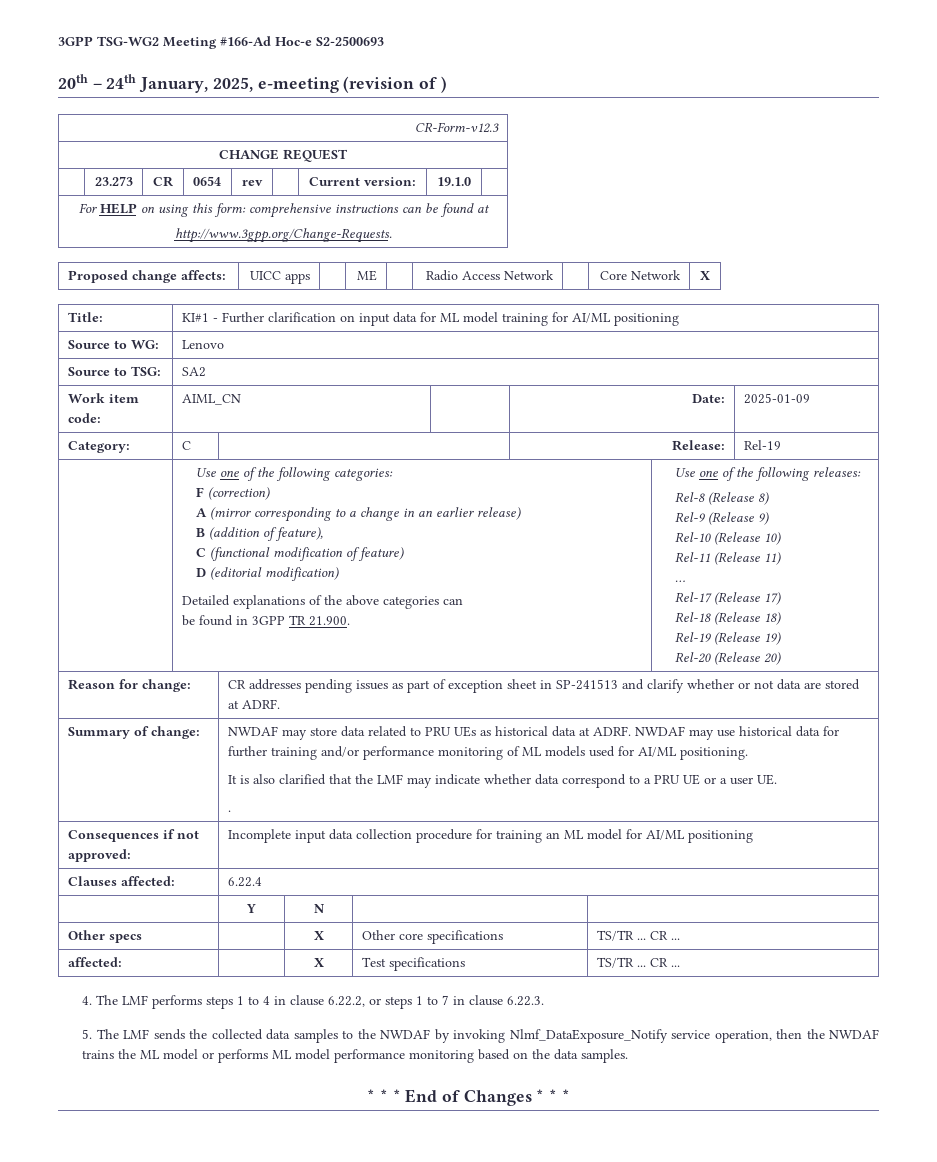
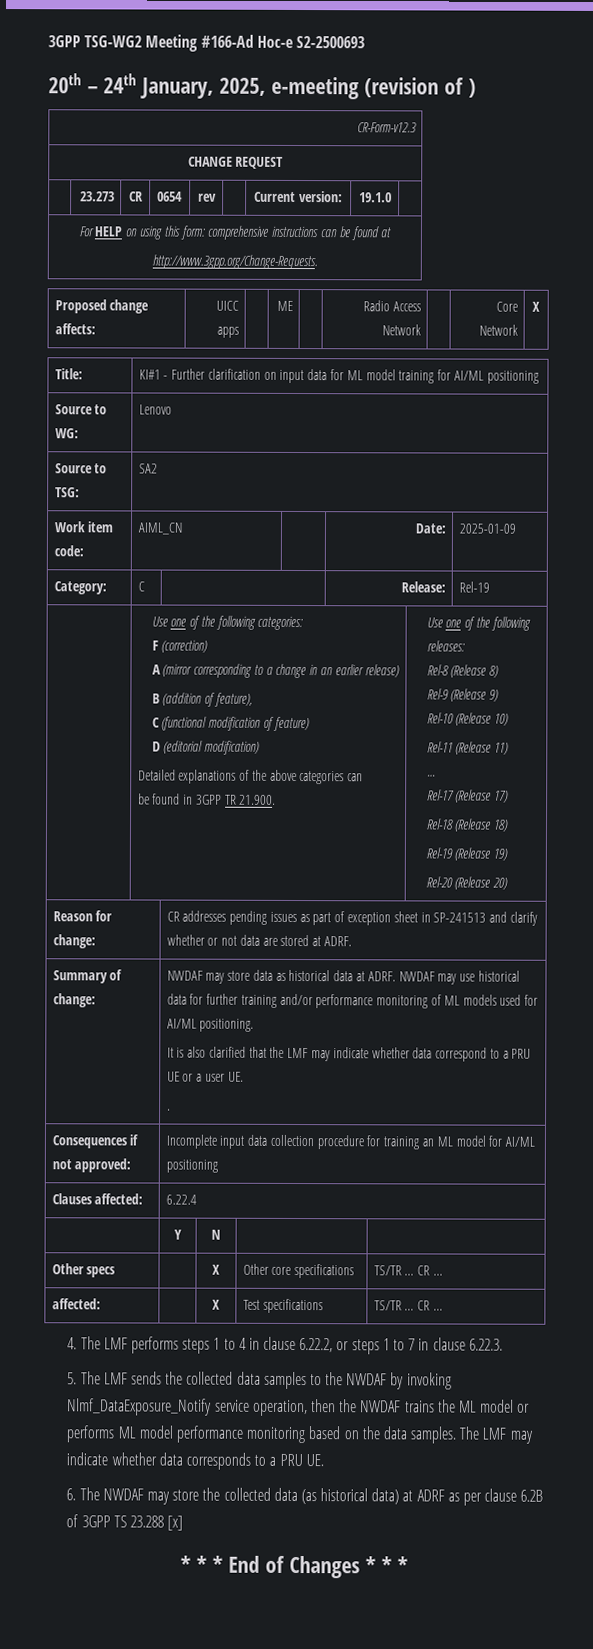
[367,726,476,737] related to PRU UEs -> (273, 975) none
(629, 1056) none -> [459,1426,533,1444] [66,1452,324,1470] [66,1487,544,1506] [66,1514,184,1531] The LMF may indicate whether data corresponds to a PRU UE. // 6. The NWDAF may store the collected data (as historical data) at ADRF as per clause 6.2B of 3GPP TS 23.288 [x]

